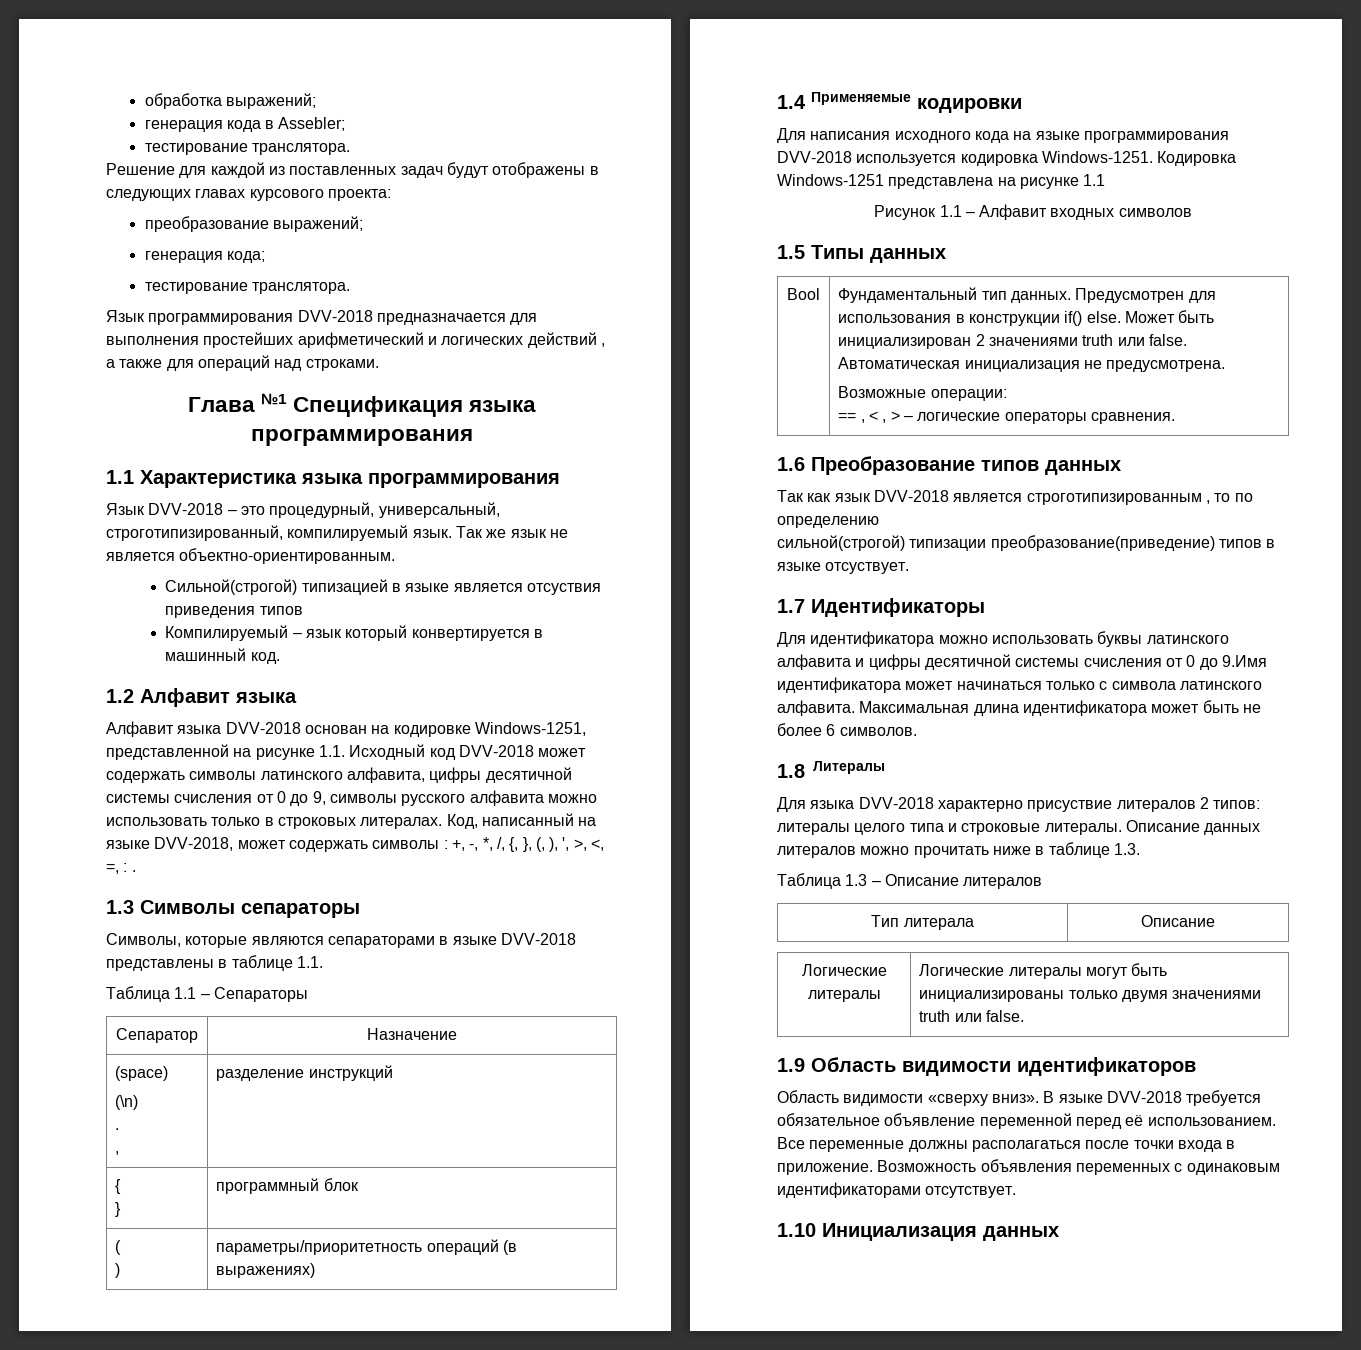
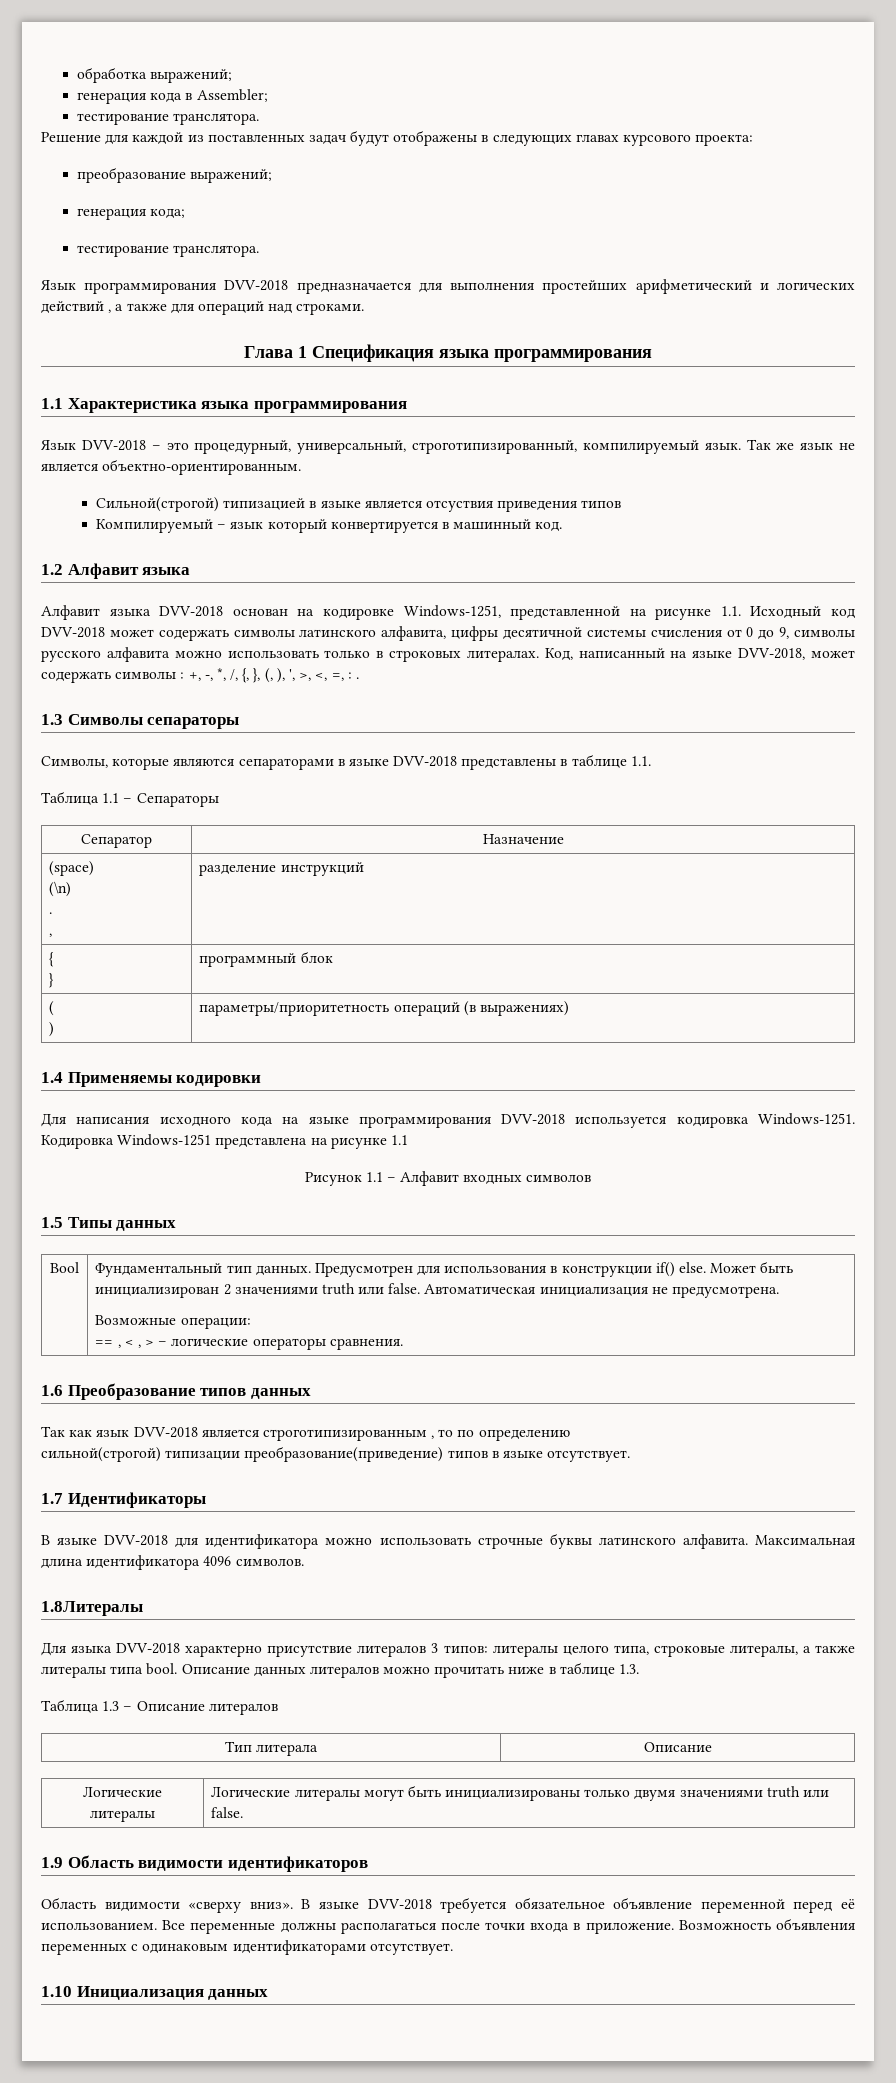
[278,117,346,131] Assebler; -> [196,89,268,102] Assembler;
[260,393,287,405] №1 -> [298,346,307,358] 1
[811,92,911,105] Применяемые -> [67,1072,172,1087] Применяемы
[825,562,910,574] отсуствует. -> [547,1450,631,1462] отсутствует.
[777,632,806,647] Для -> [41,1535,199,1548] В языке DVV-2018 для
(1093, 639) none -> [477,1537,543,1549] строчные
[777,654,1267,670] [777,677,1262,693] [777,700,1261,716] [777,723,836,736] алфавита и цифры десятичной системы счисления от 0 до 9.Имя идентификатора может начинаться только с символа латинского алфавита. Максимальная длина идентификатора может быть не более 6 -> [682,1534,855,1549] [41,1555,232,1570] алфавита. Максимальная длина идентификатора 4096
[777,761,885,778] 1.8 Литералы -> [41,1601,143,1616] 1.8Литералы
[1027,797,1261,812] [777,823,1122,835] присуствие литералов 2 типов: литералы целого типа и строковые литералы. -> [267,1643,855,1657] [41,1663,178,1678] присутствие литералов 3 типов: литералы целого типа, строковые литералы, а также литералы типа bool.

